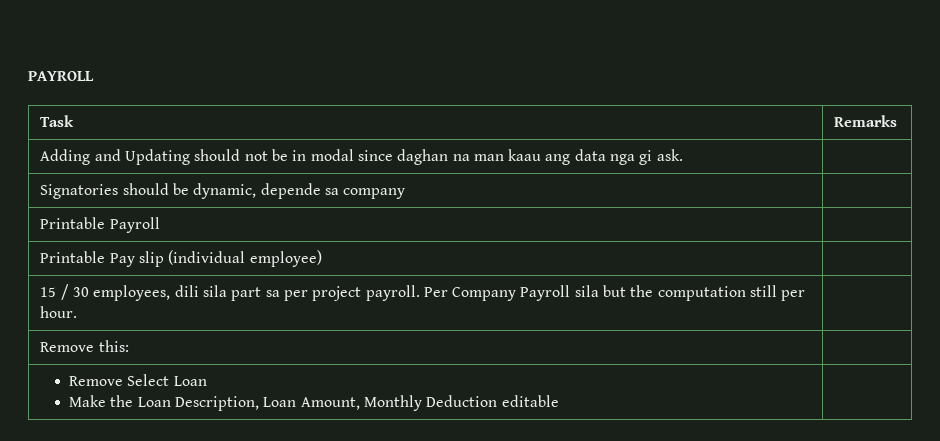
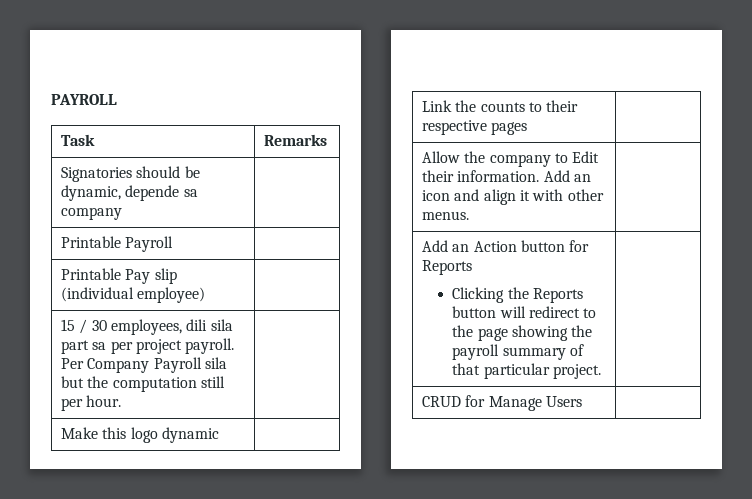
[40,149,683,165] // Adding and Updating should not be in modal since daghan na man kaau ang data nga gi ask. | -> (328, 140) none
[40,340,129,352] [69,374,207,386] [69,395,559,411] Remove this: | // Remove Select Loan // Make the Loan Description, Loan Amount, Monthly Deduction editable -> [61,427,220,443] [422,100,579,112] [422,120,528,135] [422,151,600,167] [422,170,592,182] [422,189,604,205] [422,211,470,220] [422,240,590,252] [422,260,473,275] [452,287,584,303] [452,306,597,318] [452,325,593,341] [452,344,585,360] [452,363,602,379] [422,395,583,411] Make this logo dynamic | // Link the counts to their respective pages | // Allow the company to Edit their information. Add an icon and align it with other menus. | // Add an Action button for Reports // Clicking the Reports button will redirect to the page showing the payroll summary of that particular project. | // CRUD for Manage Users

